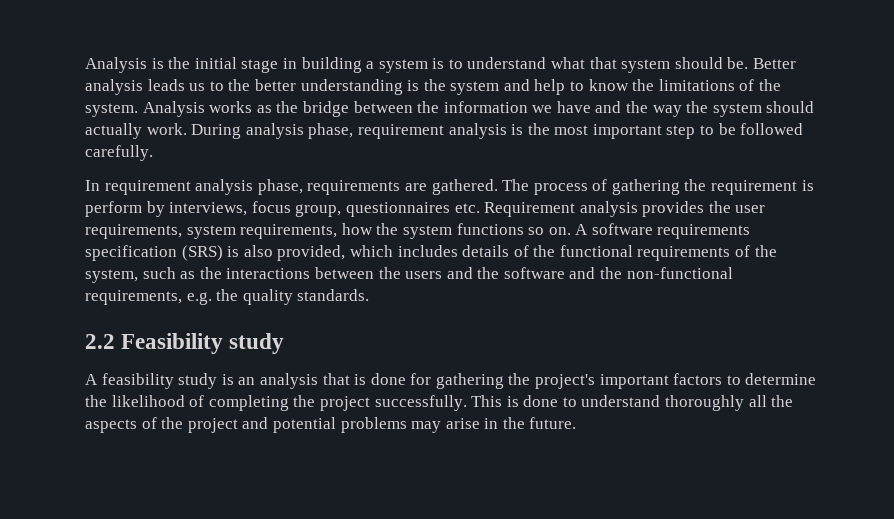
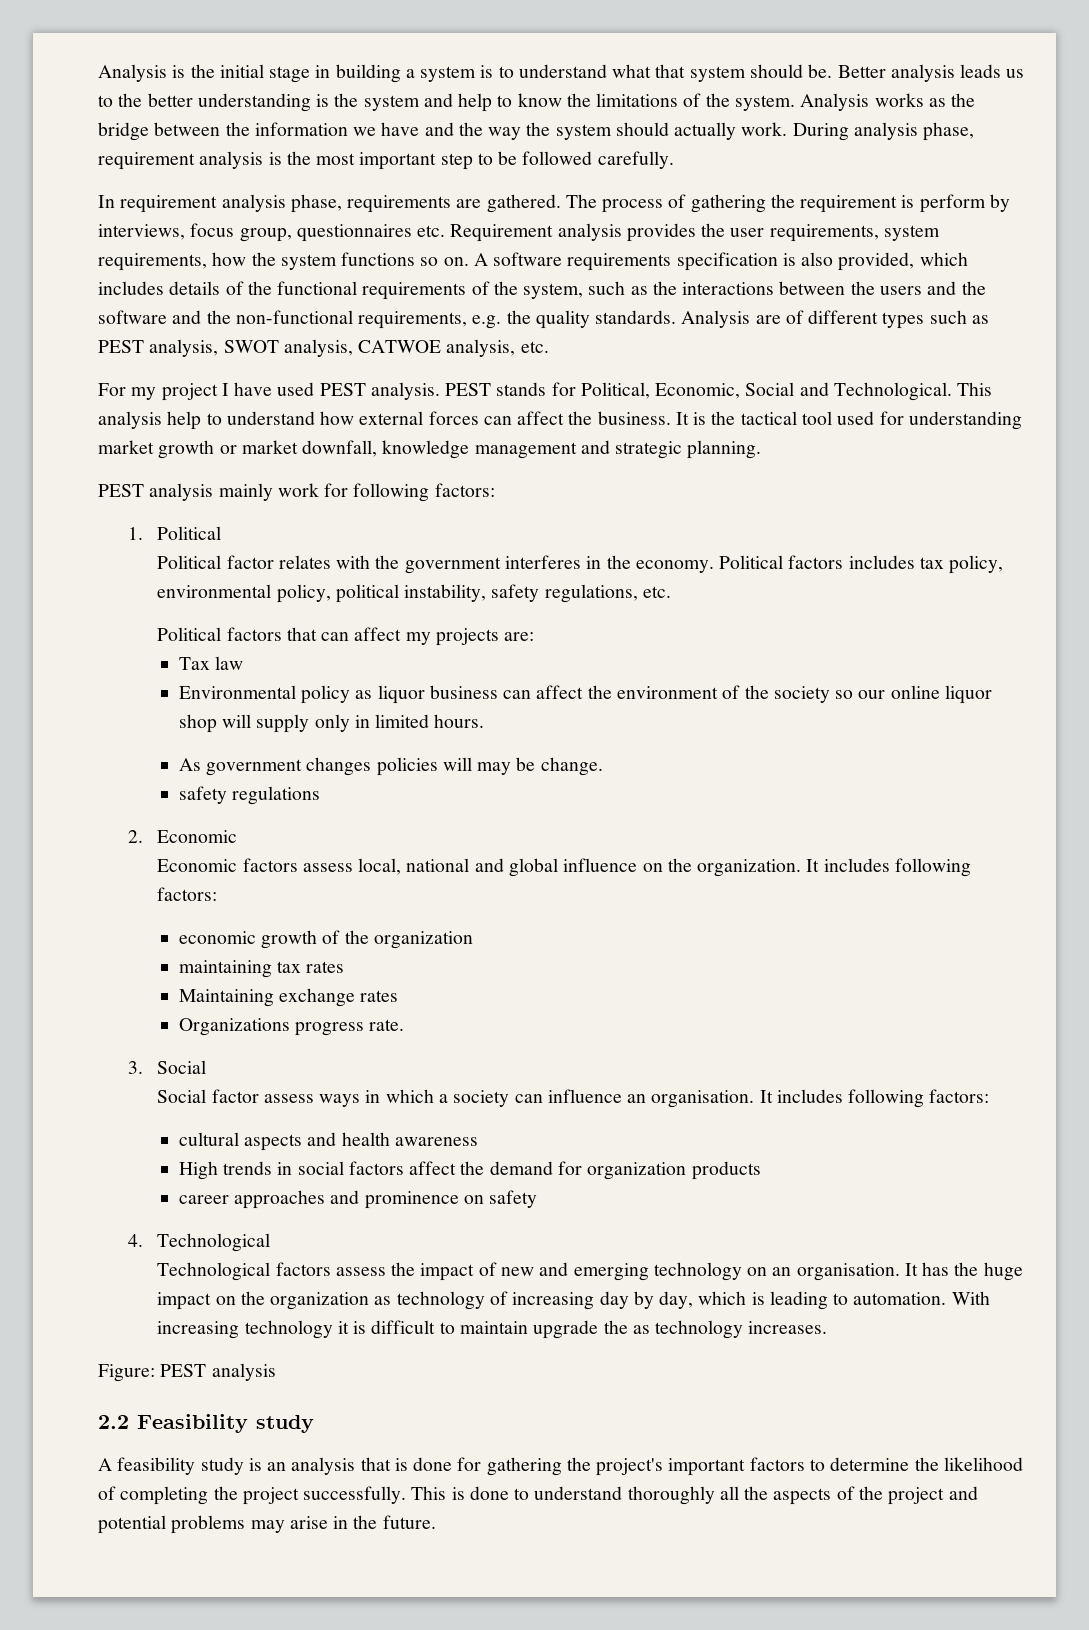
[181,245,223,261] (SRS) -> (778, 261) none
(370, 295) none -> [681,310,989,329] [98,339,549,357] [98,382,993,401] [98,411,1022,430] [98,440,762,459] [98,483,495,502] [127,526,222,540] [157,555,1004,574] [157,584,672,603] [157,627,535,646] [178,656,244,670] [178,685,992,704] [178,714,485,733] [178,757,603,776] [178,786,321,805] [127,830,238,843] [157,858,971,877] [157,887,218,901] [178,930,473,949] [178,960,345,978] [178,988,399,1007] [178,1018,405,1036] [127,1060,207,1074] [157,1089,990,1108] [178,1132,478,1151] [178,1161,761,1180] [178,1190,538,1209] [127,1233,271,1252] [157,1262,1023,1281] [157,1291,990,1310] [157,1320,828,1339] [98,1363,276,1382] Analysis are of different types such as PEST analysis, SWOT analysis, CATWOE analysis, etc. // For my project I have used PEST analysis. PEST stands for Political, Economic, Social and Technological. This analysis help to understand how external forces can affect the business. It is the tactical tool used for understanding market growth or market downfall, knowledge management and strategic planning. // PEST analysis mainly work for following factors: // 1. Political // Political factor relates with the government interferes in the economy. Political factors includes tax policy, environmental policy, political instability, safety regulations, etc. // Political factors that can affect my projects are: // Tax law // Environmental policy as liquor business can affect the environment of the society so our online liquor shop will supply only in limited hours. // As government changes policies will may be change. // safety regulations // 2. Economic // Economic factors assess local, national and global influence on the organization. It includes following factors: // economic growth of the organization // maintaining tax rates // Maintaining exchange rates // Organizations progress rate. // 3. Social // Social factor assess ways in which a society can influence an organisation. It includes following factors: // cultural aspects and health awareness // High trends in social factors affect the demand for organization products // career approaches and prominence on safety // 4. Technological // Technological factors assess the impact of new and emerging technology on an organisation. It has the huge impact on the organization as technology of increasing day by day, which is leading to automation. With increasing technology it is difficult to maintain upgrade the as technology increases. // Figure: PEST analysis

